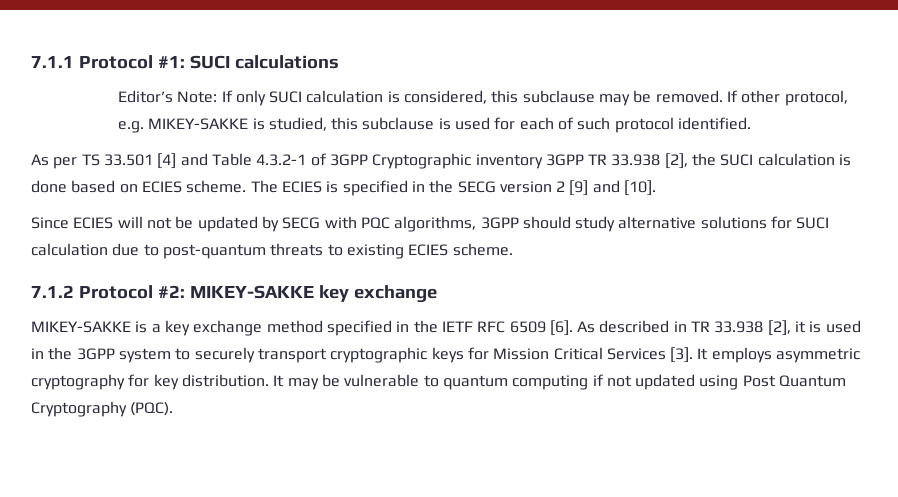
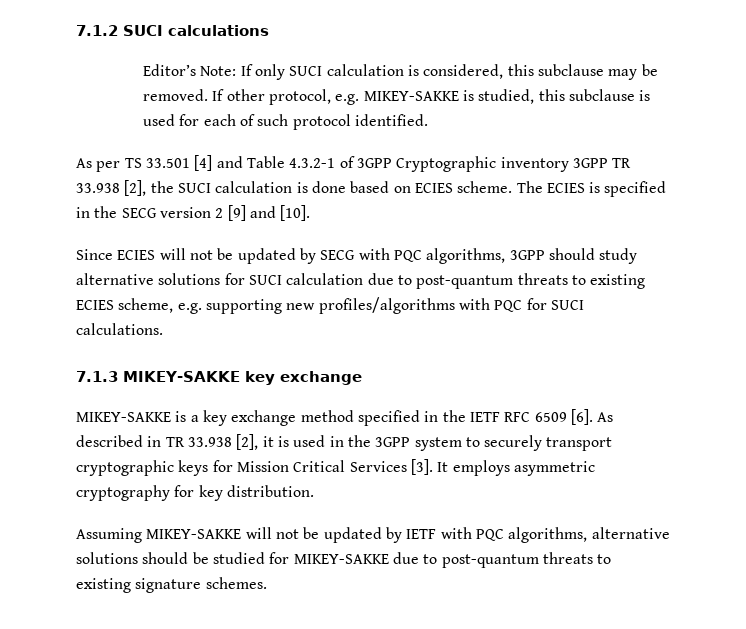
[31,55,185,69] 7.1.1 Protocol #1: -> [76,25,118,36] 7.1.2
[452,243,513,256] [31,285,185,299] scheme. // 7.1.2 Protocol #2: -> [118,297,584,314] [76,323,163,335] [76,371,118,382] scheme, e.g. supporting new profiles/algorithms with PQC for SUCI calculations. // 7.1.3
[273,374,847,390] [31,401,174,417] It may be vulnerable to quantum computing if not updated using Post Quantum Cryptography (PQC). -> [76,527,670,543] [76,552,612,568] [76,577,267,593] // Assuming MIKEY-SAKKE will not be updated by IETF with PQC algorithms, alternative solutions should be studied for MIKEY-SAKKE due to post-quantum threats to existing signature schemes.

